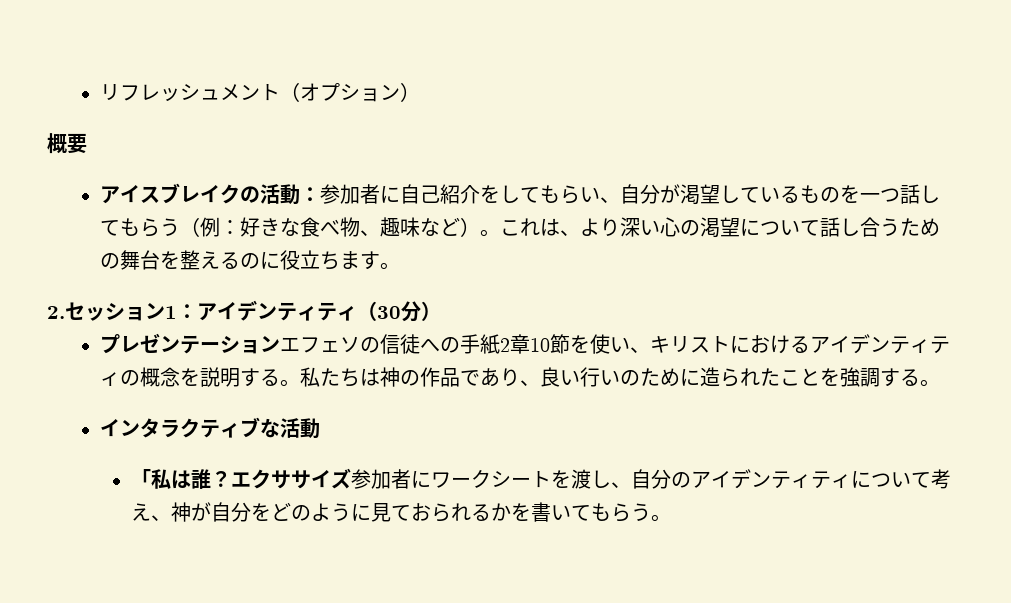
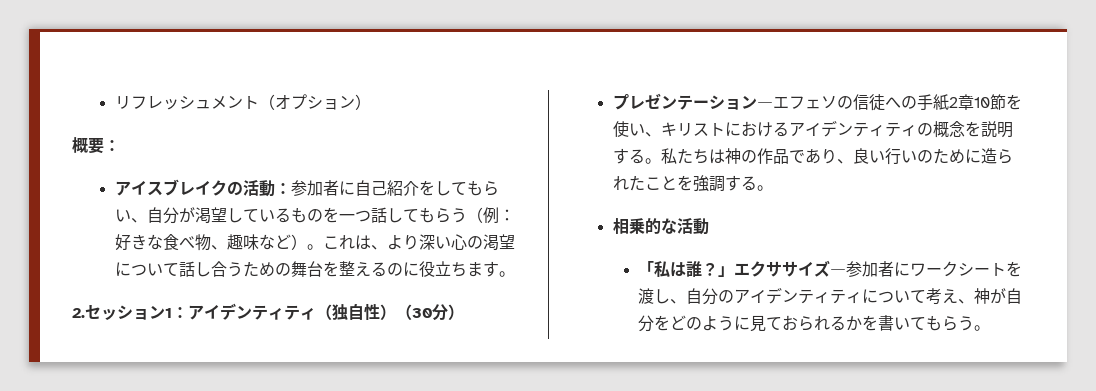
(87, 143) none -> [104,140,120,151] ：
(377, 311) none -> [332,303,412,320] 独自性）（
(281, 344) none -> [756,102,773,108] ―
[100,417,261,438] インタラクティブ -> [612,218,661,234] 相乗的
(232, 479) none -> [717,266,734,277] 」
(352, 478) none -> [829,269,846,275] ―

